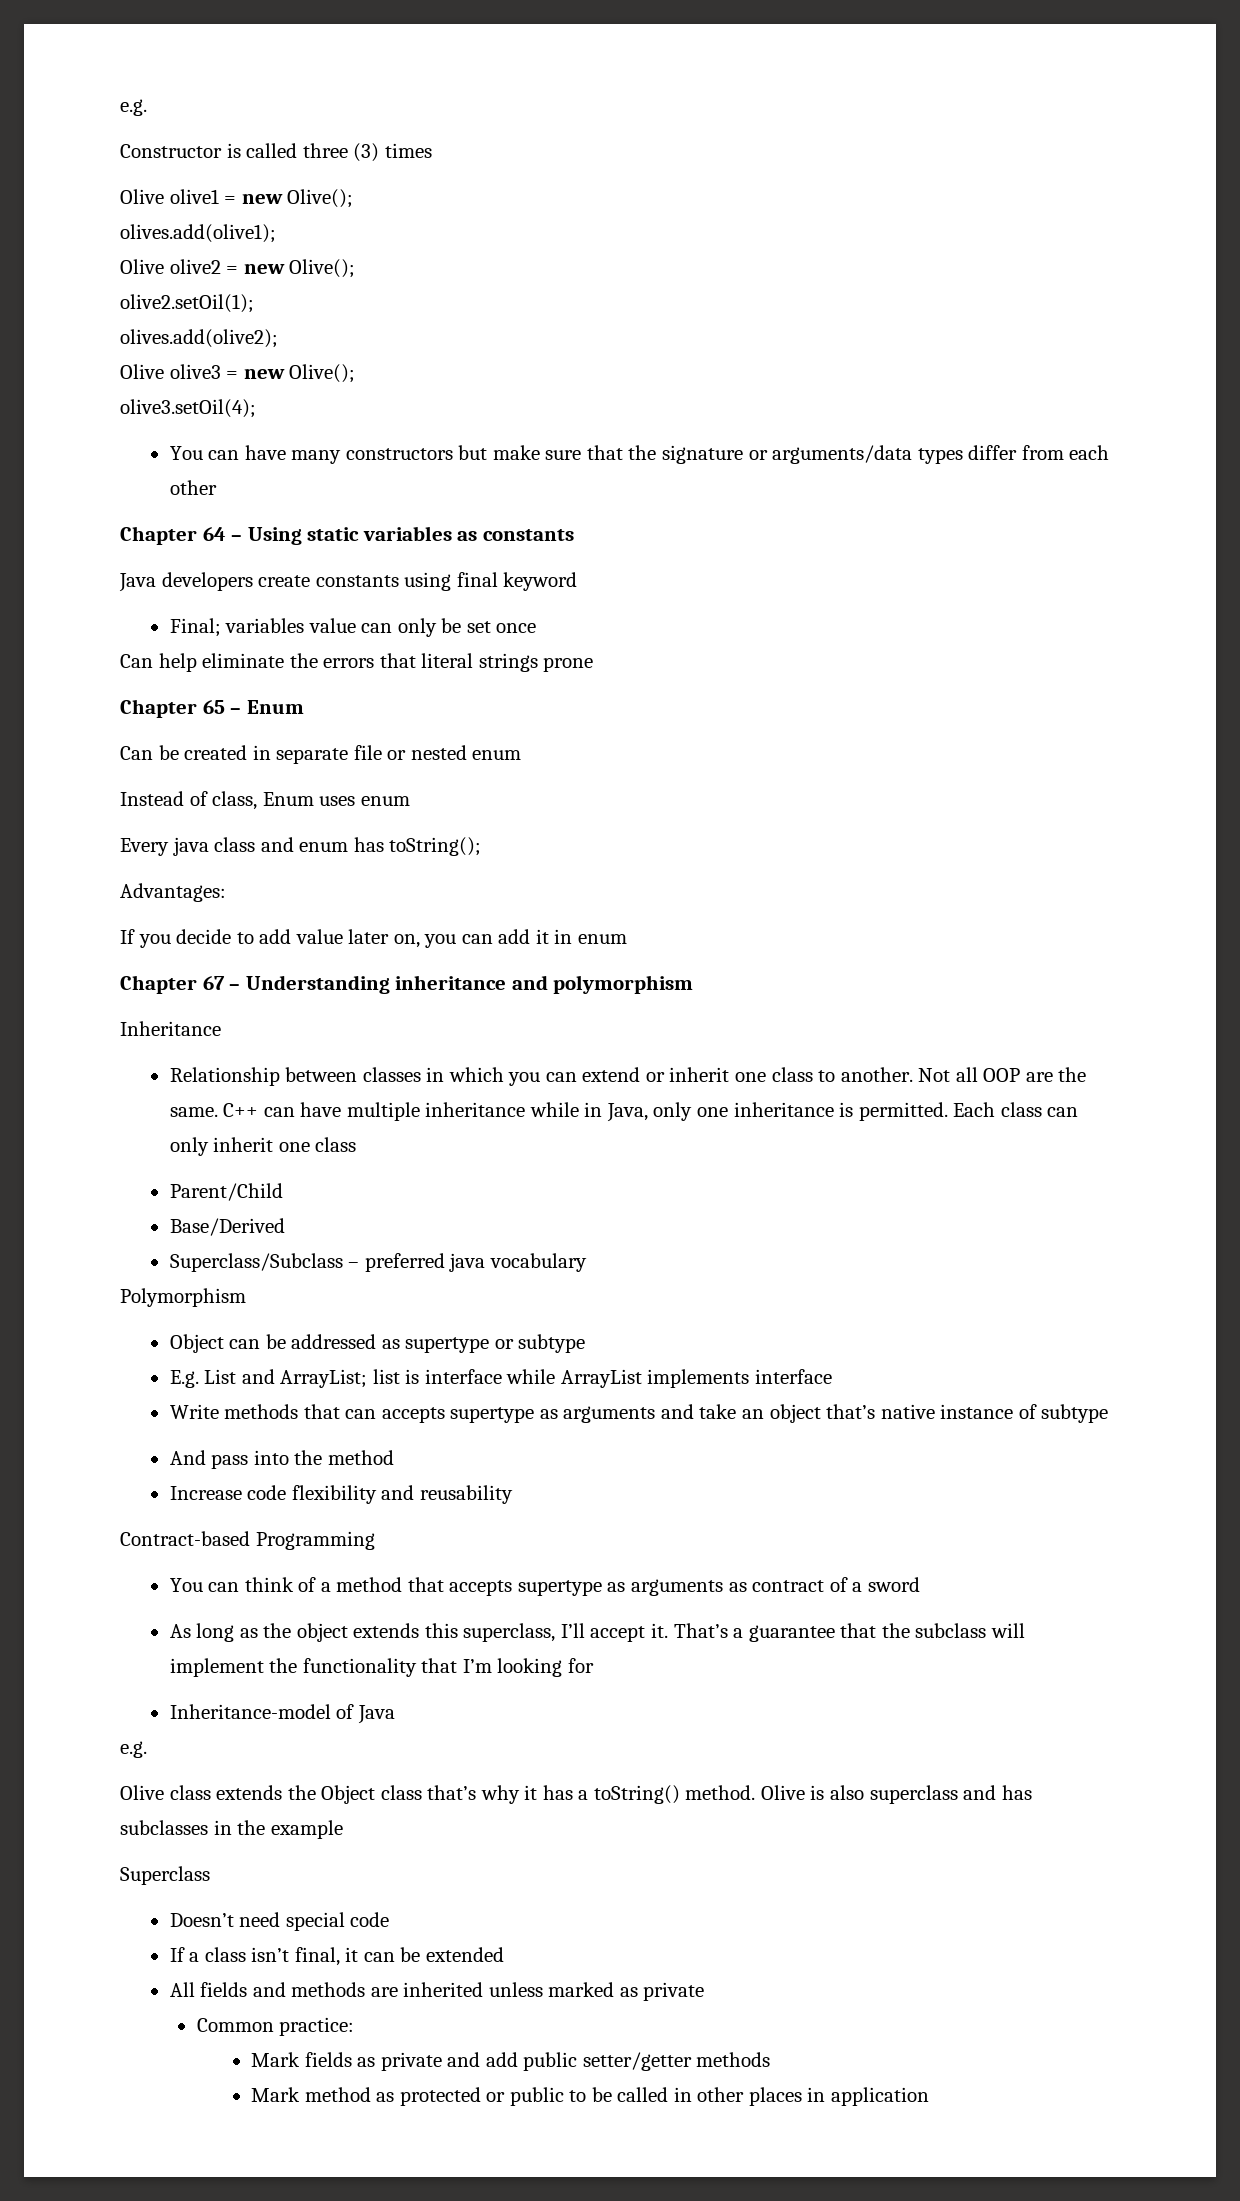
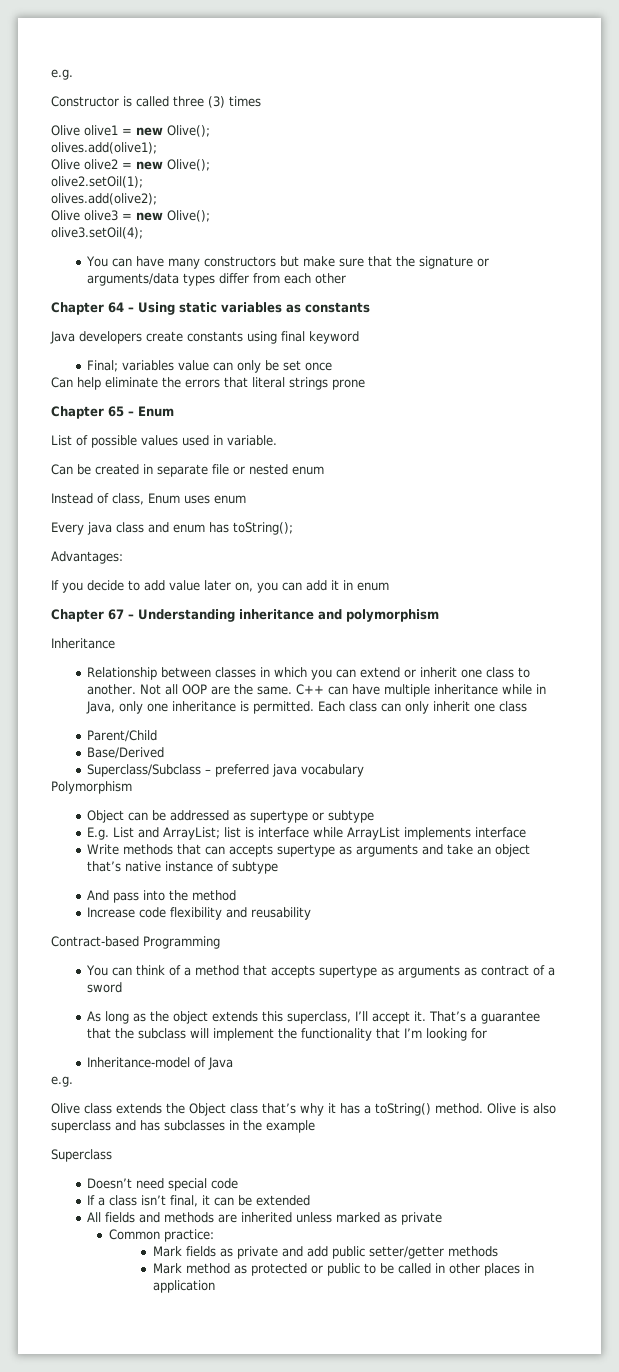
(304, 707) none -> [51,435,277,448] // List of possible values used in variable.

